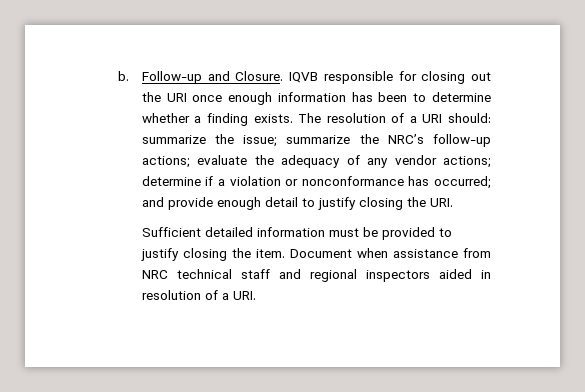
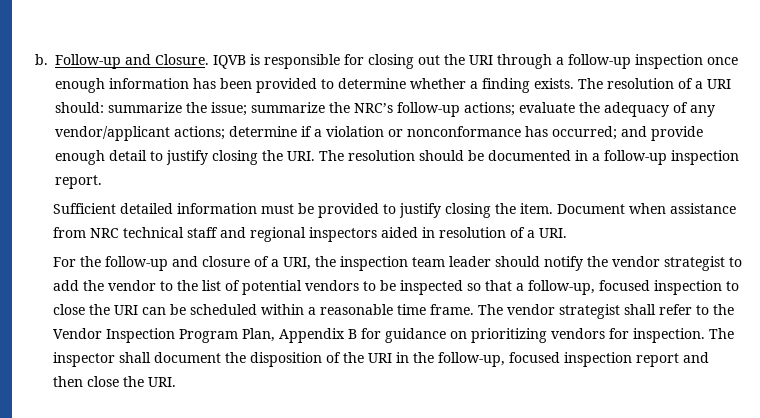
(319, 77) none -> [250,54,261,65] is
(187, 97) none -> [497,54,704,69] through a follow-up inspection
(408, 97) none -> [256,78,318,93] provided
[394,155,437,165] vendor -> [55,126,171,141] vendor/applicant
(453, 202) none -> [319,150,740,165] [55,175,103,189] The resolution should be documented in a follow-up inspection report.
(256, 295) none -> [52,256,742,271] [52,280,739,295] [52,304,734,319] [52,328,734,343] [52,352,709,367] [52,376,176,387] // For the follow-up and closure of a URI, the inspection team leader should notify the vendor strategist to add the vendor to the list of potential vendors to be inspected so that a follow-up, focused inspection to close the URI can be scheduled within a reasonable time frame. The vendor strategist shall refer to the Vendor Inspection Program Plan, Appendix B for guidance on prioritizing vendors for inspection. The inspector shall document the disposition of the URI in the follow-up, focused inspection report and then close the URI.

